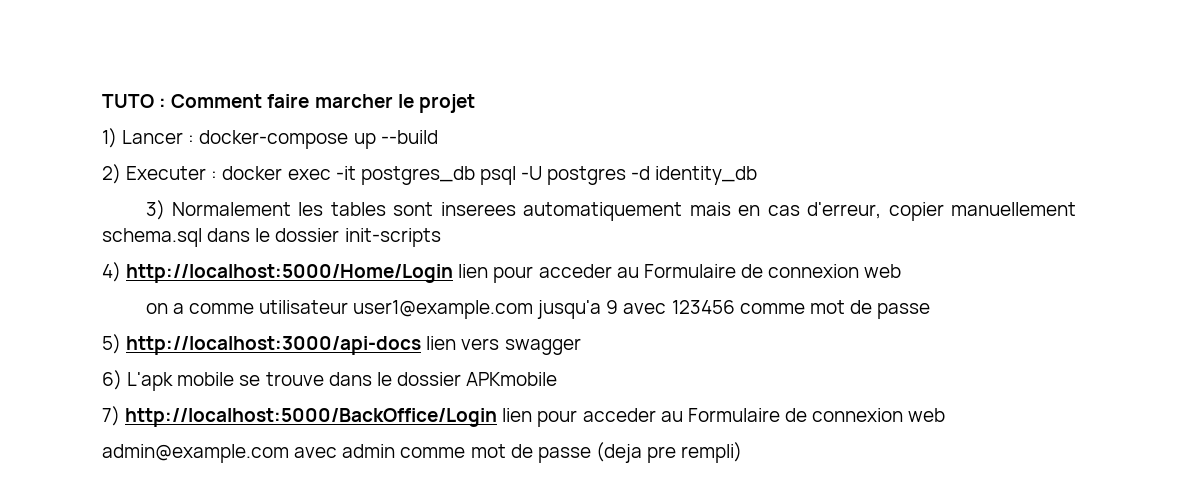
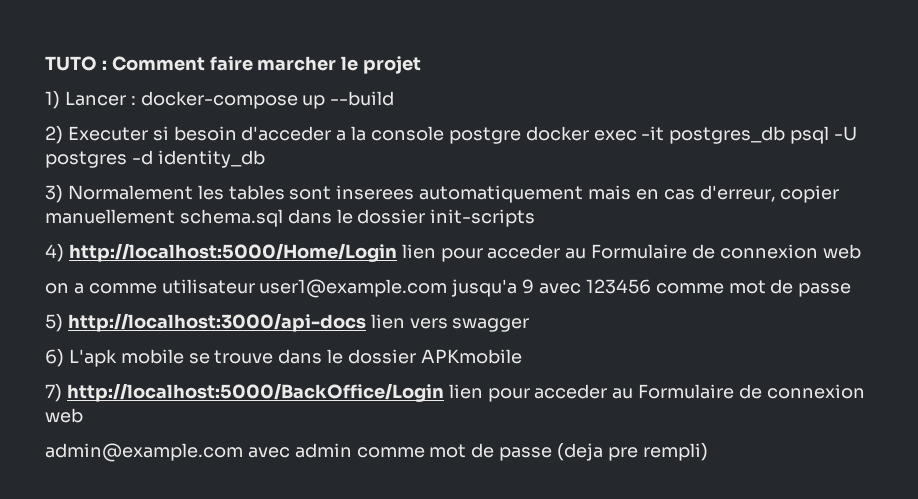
[211,171,218,180] : -> [152,126,521,144] si besoin d'acceder a la console postgre

